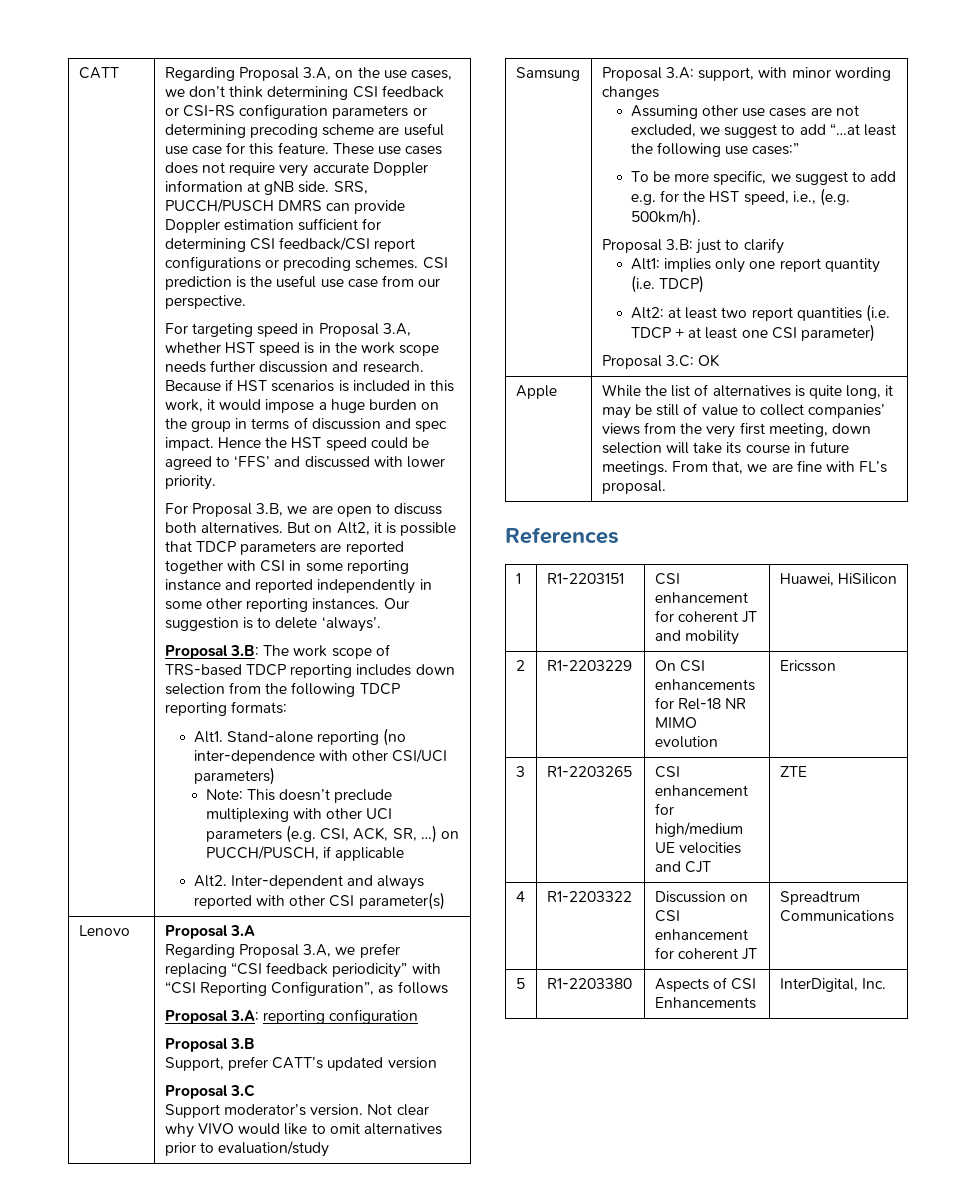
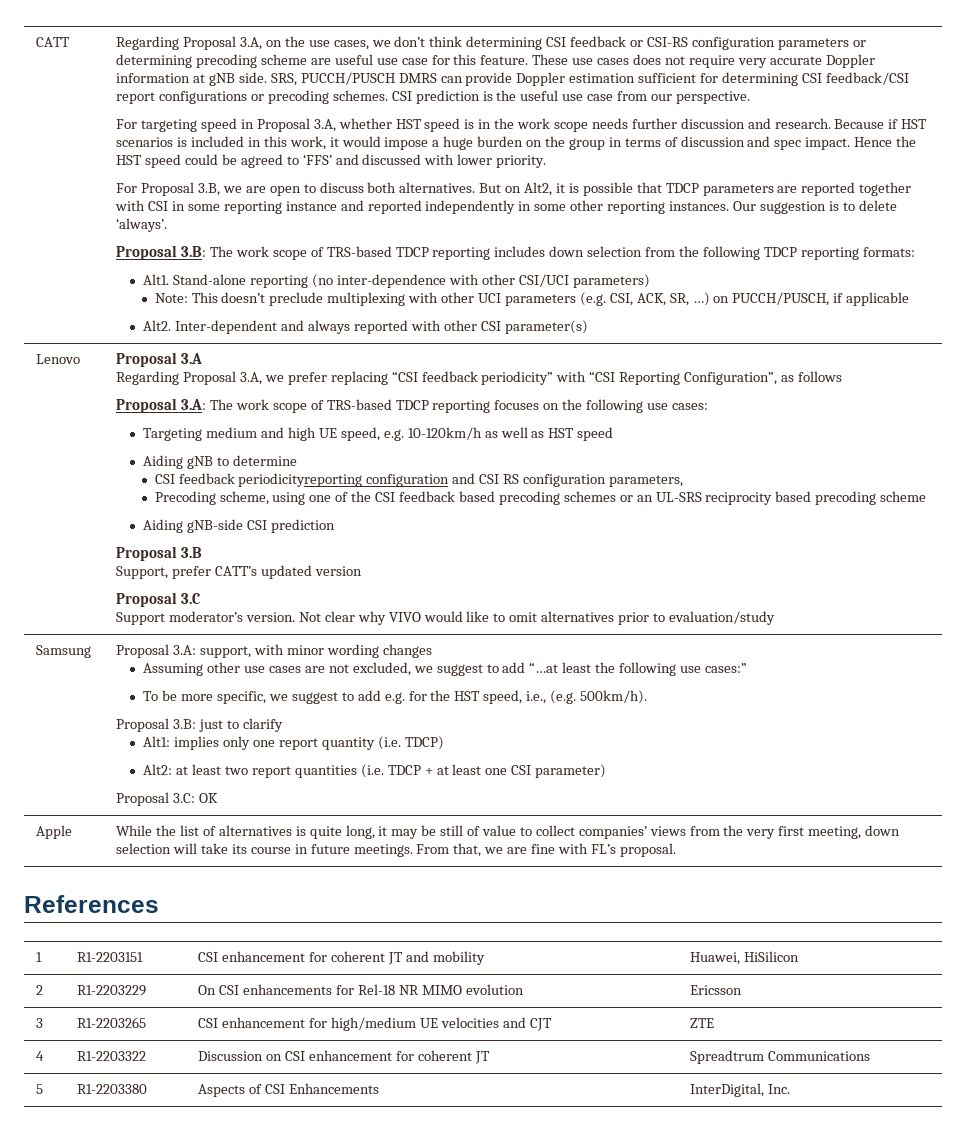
[263,1009,419,1024] reporting configuration -> [209,399,708,413] [143,427,614,441] [143,455,298,469] [154,473,683,487] [154,491,927,505] [143,519,336,533] The work scope of TRS-based TDCP reporting focuses on the following use cases: // Targeting medium and high UE speed, e.g. 10-120km/h as well as HST speed // Aiding gNB to determine // CSI feedback periodicityreporting configuration and CSI RS configuration parameters, // Precoding scheme, using one of the CSI feedback based precoding schemes or an UL-SRS reciprocity based precoding scheme // Aiding gNB-side CSI prediction

